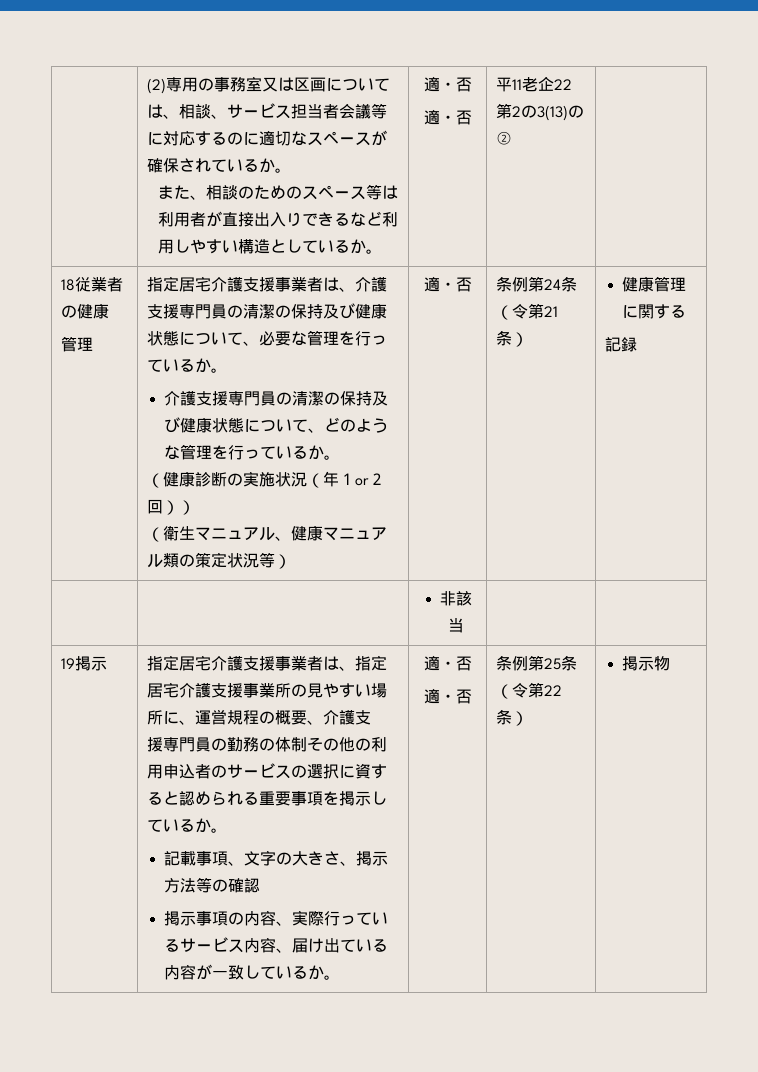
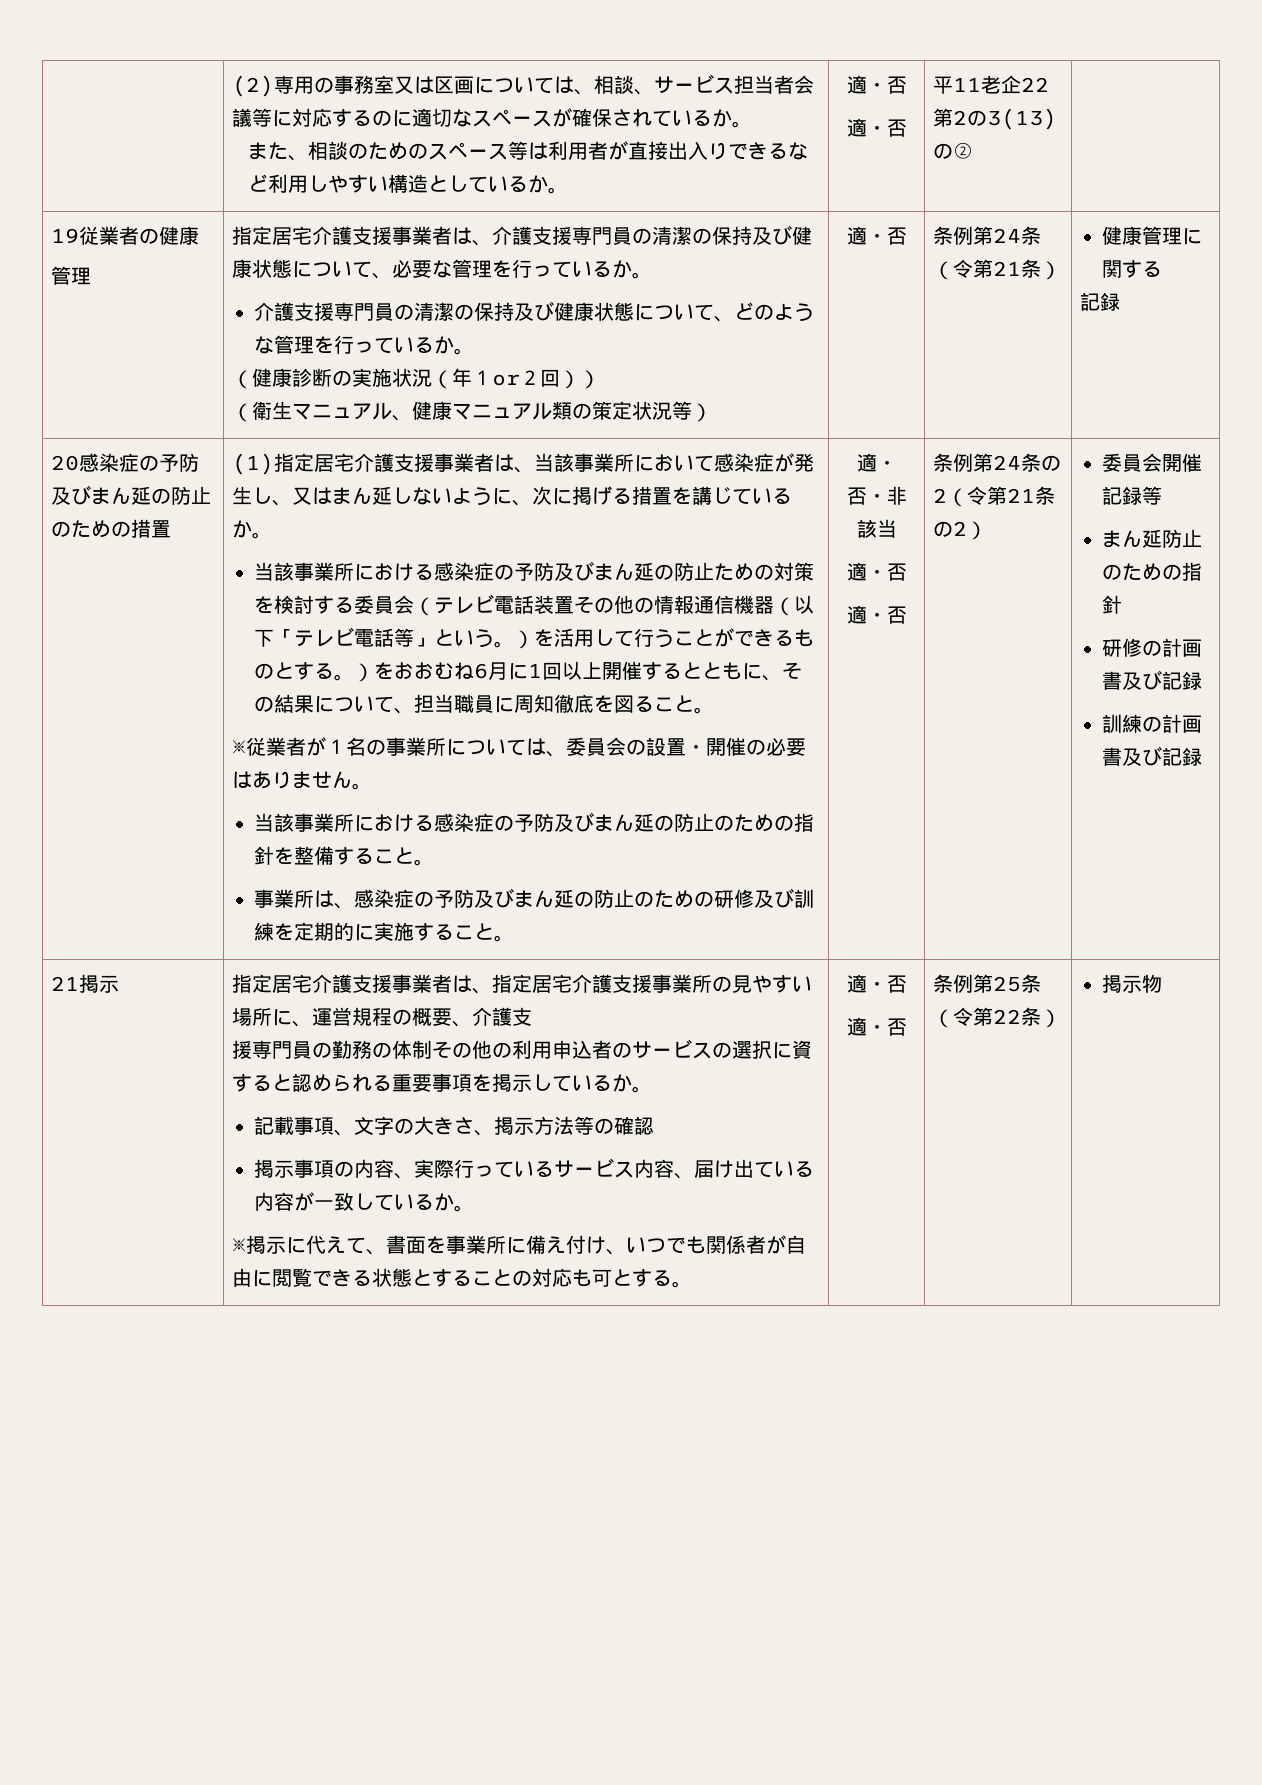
[60,279,75,291] 18 -> [50,228,79,243] 19
[440,591,473,606] [448,618,465,633] [60,658,75,669] | | 非該当 | | // 19 -> [50,453,199,472] [50,485,211,505] [50,519,171,538] [231,453,814,475] [231,486,792,506] [231,520,272,539] [253,561,814,581] [253,594,814,616] [253,627,814,649] [253,661,802,682] [253,694,714,714] [231,737,806,757] [231,771,372,790] [253,812,814,832] [253,846,434,866] [253,888,814,909] [253,922,514,942] [856,453,897,472] [846,486,907,505] [856,519,897,538] [846,562,907,581] [846,605,907,624] [932,453,1061,472] [932,486,1055,507] [932,521,987,540] [1101,453,1202,472] [1101,486,1162,505] [1101,529,1202,548] [1101,562,1202,581] [1101,595,1122,614] [1101,638,1202,657] [1101,670,1202,690] [1101,714,1202,733] [1101,746,1202,766] [50,976,79,991] 20感染症の予防及びまん延の防止のための措置 | (1)指定居宅介護支援事業者は、当該事業所において感染症が発生し、又はまん延しないように、次に掲げる措置を講じているか。 // 当該事業所における感染症の予防及びまん延の防止ための対策を検討する委員会（テレビ電話装置その他の情報通信機器（以下「テレビ電話等」という。）を活用して行うことができるものとする。）をおおむね6月に1回以上開催するとともに、その結果について、担当職員に周知徹底を図ること。 // ※従業者が１名の事業所については、委員会の設置・開催の必要はありません。 // 当該事業所における感染症の予防及びまん延の防止のための指針を整備すること。 // 事業所は、感染症の予防及びまん延の防止のための研修及び訓練を定期的に実施すること。 | 適・否・非該当 // 適・否 // 適・否 | 条例第24条の2（令第21条の2） | 委員会開催記録等 // まん延防止のための指針 // 研修の計画書及び記録 // 訓練の計画書及び記録 // 21
(341, 977) none -> [231,1235,806,1255] [231,1268,692,1288] // ※掲示に代えて、書面を事業所に備え付け、いつでも関係者が自由に閲覧できる状態とすることの対応も可とする。

